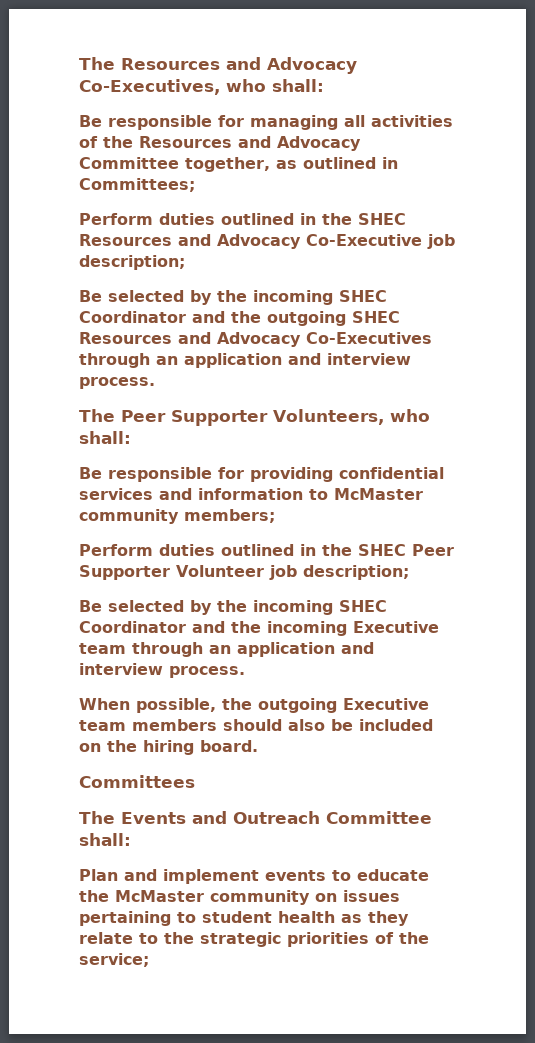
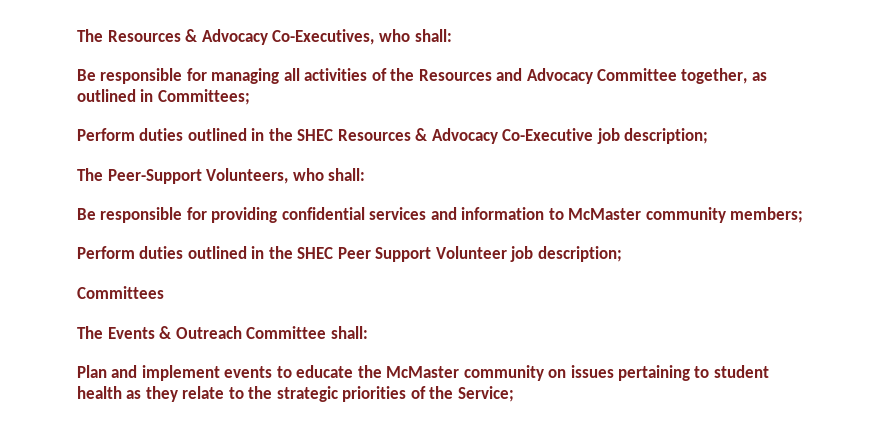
[226,57,261,70] and -> [185,29,199,42] &
[178,234,211,246] and -> [415,128,429,141] &
[79,290,387,305] [79,311,400,326] [79,332,432,347] [79,353,411,368] [79,377,155,389] [79,409,268,426] // Be selected by the incoming SHEC Coordinator and the outgoing SHEC Resources and Advocacy Co-Executives through an application and interview process. // The Peer Supporter -> [77,168,202,184] // The Peer-Support
[79,565,170,580] Supporter -> [375,247,432,262] Support
[79,600,387,615] [79,621,439,636] [79,642,374,657] [79,663,245,678] [79,698,429,713] [79,719,433,731] [79,740,258,755] // Be selected by the incoming SHEC Coordinator and the incoming Executive team through an application and interview process. // When possible, the outgoing Executive team members should also be included on the hiring board. -> (622, 254) none
[192,811,227,824] and -> [159,326,173,339] &
[79,953,149,967] service; -> [457,386,514,402] Service;

